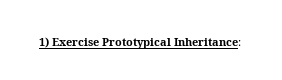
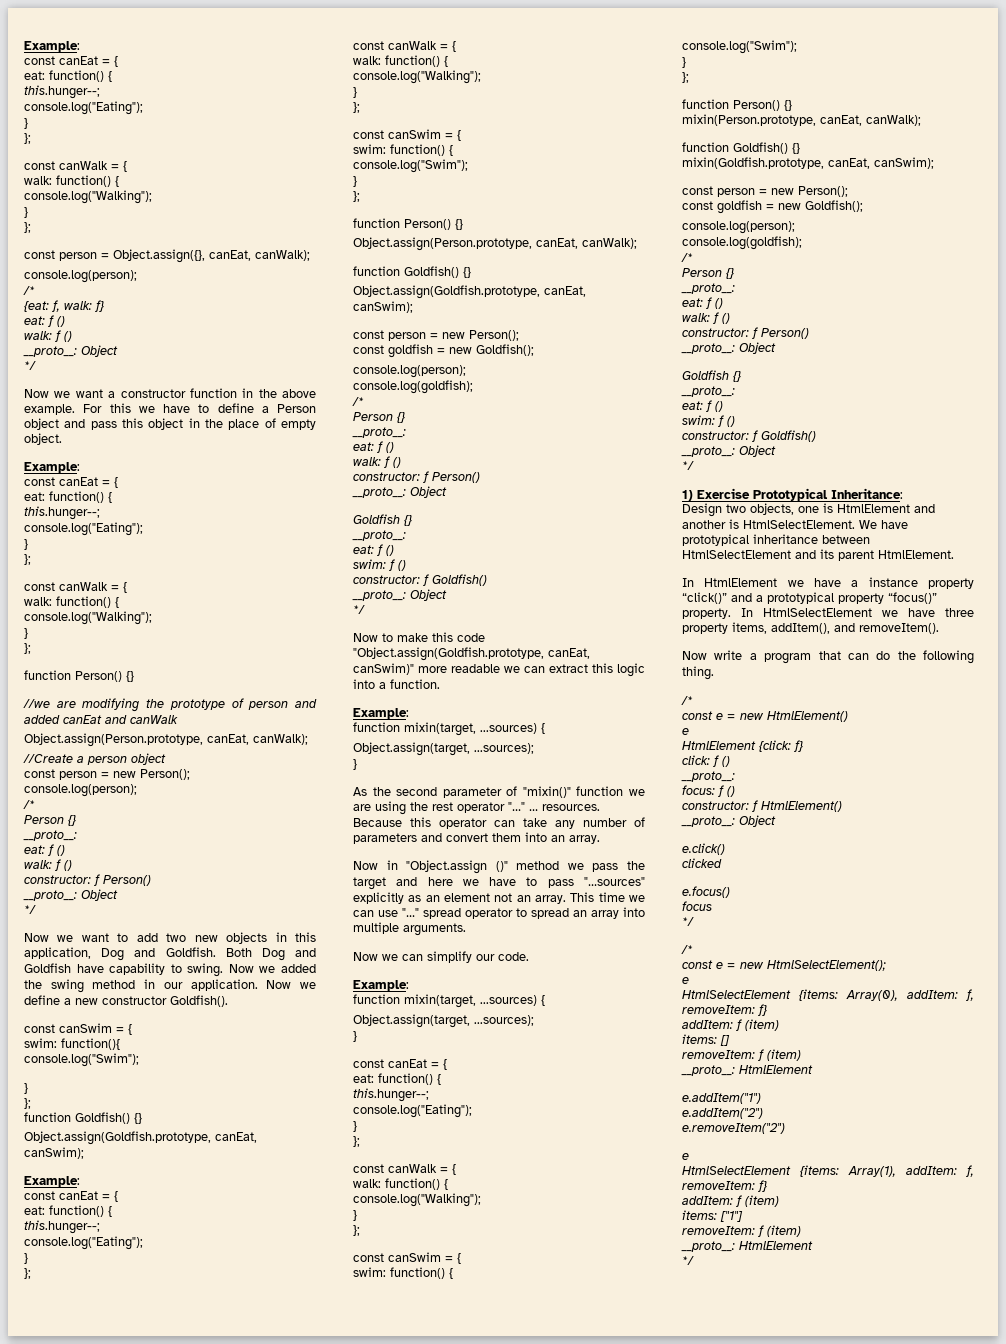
[39,37,241,49] 1) Exercise Prototypical Inheritance: -> [24,41,80,52] [24,56,118,67] [24,70,112,82] [24,85,100,99] [24,101,143,115] [24,118,28,129] [24,133,31,144] [24,161,127,172] [24,175,119,187] [24,190,152,204] [24,207,28,218] [24,222,31,233] [24,249,310,263] [24,270,137,283] [23,286,35,295] [24,300,104,312] [24,315,65,327] [24,330,72,342] [23,345,118,357] [24,361,36,370] [24,388,316,398] [24,403,316,415] [24,418,316,430] [24,433,62,445] [24,462,80,473] [24,477,118,488] [24,491,112,503] [24,506,100,520] [24,522,143,536] [24,539,28,550] [24,554,31,565] [24,582,127,593] [24,596,119,608] [24,611,152,625] [24,628,28,639] [24,643,31,654] [24,670,134,682] [23,698,318,712] [24,715,178,724] [24,733,308,747] [23,753,166,765] [24,769,190,780] [24,784,137,797] [23,800,35,809] [24,815,76,826] [23,830,77,841] [24,844,65,856] [24,859,72,871] [24,874,151,886] [23,889,118,901] [24,905,36,914] [24,932,317,944] [24,947,316,961] [24,963,317,977] [24,979,317,993] [24,995,228,1007] [24,1023,132,1035] [24,1038,120,1050] [24,1053,139,1067] [24,1083,28,1094] [24,1098,31,1109] [24,1112,142,1124] [24,1131,257,1145] [24,1147,84,1159] [24,1176,80,1187] [24,1191,118,1202] [24,1205,112,1217] [24,1220,100,1234] [24,1236,143,1250] [24,1253,28,1264] [24,1268,31,1279] [353,41,456,52] [353,55,448,67] [353,70,481,84] [353,87,357,98] [353,102,360,113] [353,129,461,141] [353,144,453,156] [353,159,468,173] [353,176,357,187] [353,191,360,202] [353,218,463,230] [353,237,637,251] [353,266,471,278] [353,285,586,299] [353,301,413,313] [353,330,519,341] [353,344,534,358] [353,365,466,378] [353,380,473,394] [352,397,364,406] [353,412,405,423] [352,427,406,438] [353,441,394,453] [353,456,401,468] [353,471,480,483] [352,486,447,498] [353,514,412,526] [352,530,406,541] [353,544,394,556] [353,559,406,571] [353,574,487,586] [352,589,447,601] [353,605,365,614] [353,632,485,642] [353,647,590,661] [353,663,645,677] [353,679,440,689] [353,708,409,719] [353,722,545,736] [353,742,534,756] [353,759,357,770] [353,786,645,798] [353,801,600,815] [353,817,645,829] [353,832,600,844] [353,860,645,874] [353,877,645,890] [353,892,645,904] [353,907,645,919] [353,922,466,936] [353,951,529,963] [353,980,409,991] [353,994,545,1008] [353,1014,534,1028] [353,1031,357,1042] [353,1059,447,1070] [353,1073,441,1085] [353,1088,429,1102] [353,1104,472,1118] [353,1121,357,1132] [353,1136,360,1147] [353,1164,456,1175] [353,1178,448,1190] [353,1193,481,1207] [353,1210,357,1221] [353,1225,360,1236] [353,1252,461,1264] [353,1267,453,1279] [682,40,797,54] [682,57,686,68] [682,72,689,83] [682,99,792,111] [682,114,921,126] [682,142,800,154] [682,157,934,169] [682,186,848,197] [682,200,863,214] [682,221,795,234] [682,236,802,250] [681,253,693,262] [682,268,734,279] [681,283,735,294] [682,297,723,309] [682,312,730,324] [682,327,809,339] [681,342,776,354] [682,370,741,382] [681,386,735,397] [682,400,723,412] [682,415,735,427] [682,430,816,442] [681,445,776,457] [682,461,694,470] [682,488,903,501] [682,503,935,517] [682,519,908,529] [682,534,870,546] [682,549,954,561] [682,577,974,589] [682,592,937,604] [682,608,974,619] [682,622,939,634] [682,650,974,664] [682,666,714,680] [681,696,693,705] [682,711,848,722] [682,728,689,735] [682,740,803,752] [682,755,730,767] [681,771,735,782] [682,785,735,797] [682,800,842,812] [681,815,776,827] [682,843,725,855] [682,858,722,868] [682,886,730,898] [682,901,712,911] [682,917,694,926] [681,945,693,954] [682,960,886,971] [682,977,689,984] [682,989,974,1001] [682,1004,767,1016] [682,1019,779,1031] [682,1034,730,1046] [682,1049,801,1061] [681,1065,813,1076] [682,1093,761,1104] [682,1108,763,1119] [682,1123,785,1134] [682,1153,689,1160] [682,1165,974,1177] [682,1180,767,1192] [682,1195,779,1207] [682,1210,743,1222] [682,1225,801,1237] [681,1241,813,1252] [682,1256,694,1265] Example: // const canEat = { // eat: function() { // this.hunger--; // console.log("Eating"); // } // }; // const canWalk = { // walk: function() { // console.log("Walking"); // } // }; // const person = Object.assign({}, canEat, canWalk); // console.log(person); // /* // {eat: ƒ, walk: ƒ} // eat: ƒ () // walk: ƒ () // __proto__: Object // */ // Now we want a constructor function in the above example. For this we have to define a Person object and pass this object in the place of empty object. // Example: // const canEat = { // eat: function() { // this.hunger--; // console.log("Eating"); // } // }; // const canWalk = { // walk: function() { // console.log("Walking"); // } // }; // function Person() {} // //we are modifying the prototype of person and added canEat and canWalk // Object.assign(Person.prototype, canEat, canWalk); // //Create a person object // const person = new Person(); // console.log(person); // /* // Person {} // __proto__: // eat: ƒ () // walk: ƒ () // constructor: ƒ Person() // __proto__: Object // */ // Now we want to add two new objects in this application, Dog and Goldfish. Both Dog and Goldfish have capability to swing. Now we added the swing method in our application. Now we define a new constructor Goldfish(). // const canSwim = { // swim: function(){ // console.log("Swim"); // } // }; // function Goldfish() {} // Object.assign(Goldfish.prototype, canEat, canSwim); // Example: // const canEat = { // eat: function() { // this.hunger--; // console.log("Eating"); // } // }; // const canWalk = { // walk: function() { // console.log("Walking"); // } // }; // const canSwim = { // swim: function() { // console.log("Swim"); // } // }; // function Person() {} // Object.assign(Person.prototype, canEat, canWalk); // function Goldfish() {} // Object.assign(Goldfish.prototype, canEat, canSwim); // const person = new Person(); // const goldfish = new Goldfish(); // console.log(person); // console.log(goldfish); // /* // Person {} // __proto__: // eat: ƒ () // walk: ƒ () // constructor: ƒ Person() // __proto__: Object // Goldfish {} // __proto__: // eat: ƒ () // swim: ƒ () // constructor: ƒ Goldfish() // __proto__: Object // */ // Now to make this code "Object.assign(Goldfish.prototype, canEat, canSwim)" more readable we can extract this logic into a function. // Example: // function mixin(target, ...sources) { // Object.assign(target, ...sources); // } // As the second parameter of "mixin()" function we are using the rest operator "…" … resources. Because this operator can take any number of parameters and convert them into an array. // Now in "Object.assign ()" method we pass the target and here we have to pass "…sources" explicitly as an element not an array. This time we can use "…" spread operator to spread an array into multiple arguments. // Now we can simplify our code. // Example: // function mixin(target, ...sources) { // Object.assign(target, ...sources); // } // const canEat = { // eat: function() { // this.hunger--; // console.log("Eating"); // } // }; // const canWalk = { // walk: function() { // console.log("Walking"); // } // }; // const canSwim = { // swim: function() { // console.log("Swim"); // } // }; // function Person() {} // mixin(Person.prototype, canEat, canWalk); // function Goldfish() {} // mixin(Goldfish.prototype, canEat, canSwim); // const person = new Person(); // const goldfish = new Goldfish(); // console.log(person); // console.log(goldfish); // /* // Person {} // __proto__: // eat: ƒ () // walk: ƒ () // constructor: ƒ Person() // __proto__: Object // Goldfish {} // __proto__: // eat: ƒ () // swim: ƒ () // constructor: ƒ Goldfish() // __proto__: Object // */ // 1) Exercise Prototypical Inheritance: // Design two objects, one is HtmlElement and another is HtmlSelectElement. We have prototypical inheritance between HtmlSelectElement and its parent HtmlElement. // In HtmlElement we have a instance property “click()” and a prototypical property “focus()” property. In HtmlSelectElement we have three property items, addItem(), and removeItem(). // Now write a program that can do the following thing. // /* // const e = new HtmlElement() // e // HtmlElement {click: ƒ} // click: ƒ () // __proto__: // focus: ƒ () // constructor: ƒ HtmlElement() // __proto__: Object // e.click() // clicked // e.focus() // focus // */ // /* // const e = new HtmlSelectElement(); // e // HtmlSelectElement {items: Array(0), addItem: ƒ, removeItem: ƒ} // addItem: ƒ (item) // items: [] // removeItem: ƒ (item) // __proto__: HtmlElement // e.addItem("1") // e.addItem("2") // e.removeItem("2") // e // HtmlSelectElement {items: Array(1), addItem: ƒ, removeItem: ƒ} // addItem: ƒ (item) // items: ["1"] // removeItem: ƒ (item) // __proto__: HtmlElement // */

